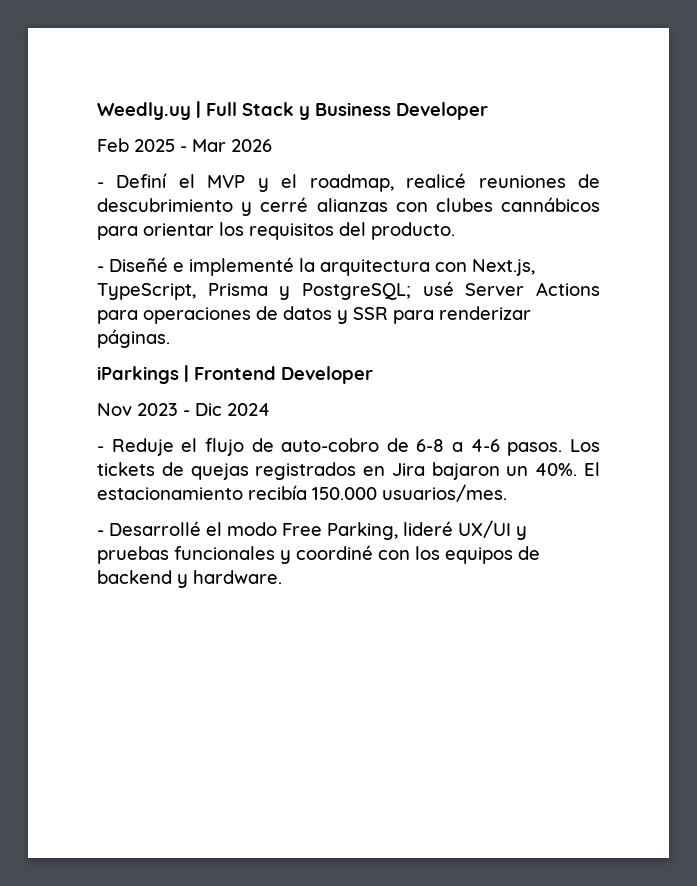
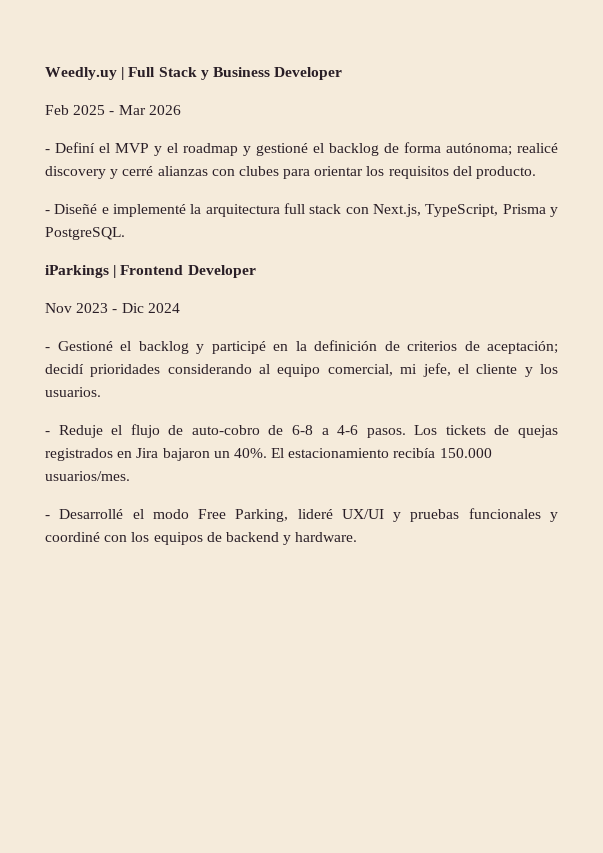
[309,173,600,192] [97,198,233,212] roadmap, realicé reuniones de descubrimiento -> [183,142,558,156] [45,166,106,179] roadmap y gestioné el backlog de forma autónoma; realicé discovery
[501,197,600,212] cannábicos -> (279, 171) none
(430, 267) none -> [284,203,342,214] full stack
[302,281,600,300] [97,306,531,324] [97,329,170,348] PostgreSQL; usé Server Actions para operaciones de datos y SSR para renderizar páginas. -> [45,227,125,240] PostgreSQL.
(270, 409) none -> [45,340,558,354] [45,363,559,377] [45,387,101,397] // - Gestioné el backlog y participé en la definición de criterios de aceptación; decidí prioridades considerando al equipo comercial, mi jefe, el cliente y los usuarios.

